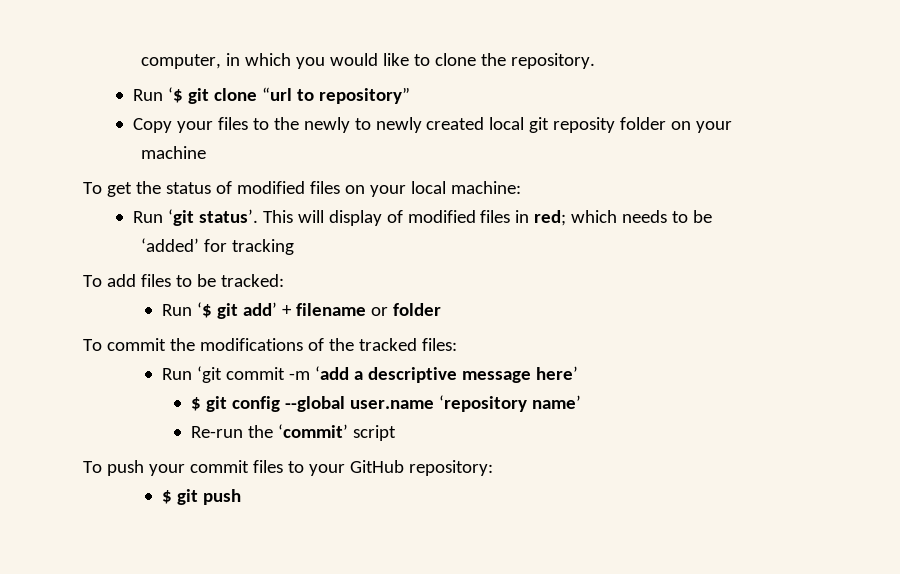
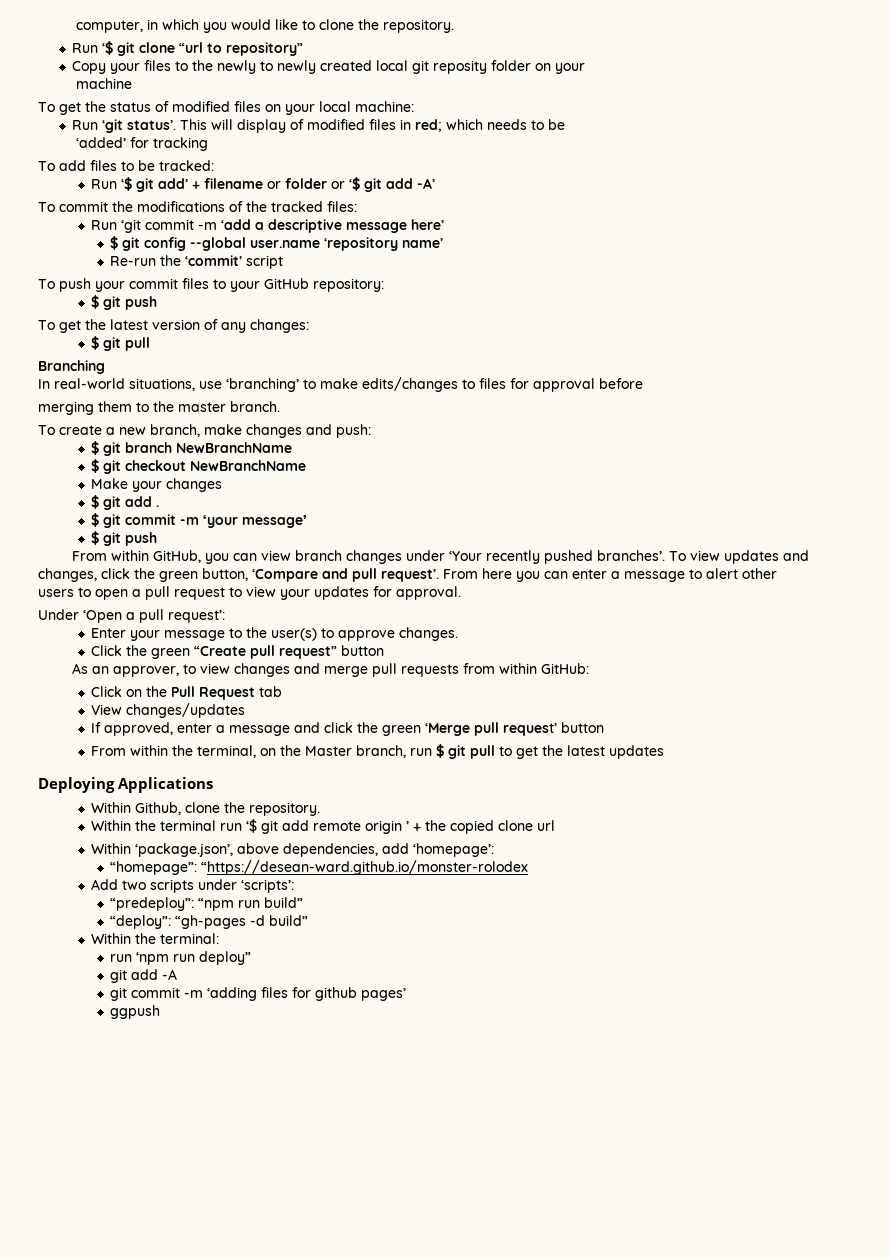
(441, 309) none -> [331,177,436,192] or ‘$ git add -A’
(241, 497) none -> [38,319,309,333] [91,336,151,351] [38,360,105,374] [38,377,643,392] [38,401,280,415] [38,424,371,438] [91,441,293,456] [91,459,307,474] [91,478,223,492] [91,495,160,510] [91,513,308,528] [91,531,158,546] [72,550,810,564] [38,568,777,582] [38,586,461,600] [38,609,225,623] [91,627,459,641] [91,645,385,659] [72,663,590,677] [91,686,283,700] [91,703,246,718] [91,722,605,736] [91,744,665,759] [38,777,213,793] [91,802,321,816] [91,819,556,834] [91,843,495,857] [110,860,529,875] [91,879,295,893] [110,897,304,911] [110,915,309,929] [91,933,220,944] [110,951,252,965] [110,969,178,983] [110,987,407,1001] [110,1005,161,1019] // To get the latest version of any changes: // $ git pull // Branching // In real-world situations, use ‘branching’ to make edits/changes to files for approval before // merging them to the master branch. // To create a new branch, make changes and push: // $ git branch NewBranchName // $ git checkout NewBranchName // Make your changes // $ git add . // $ git commit -m ‘your message’ // $ git push // From within GitHub, you can view branch changes under ‘Your recently pushed branches’. To view updates and changes, click the green button, ‘Compare and pull request’. From here you can enter a message to alert other users to open a pull request to view your updates for approval. // Under ‘Open a pull request’: // Enter your message to the user(s) to approve changes. // Click the green “Create pull request” button // As an approver, to view changes and merge pull requests from within GitHub: // Click on the Pull Request tab // View changes/updates // If approved, enter a message and click the green ‘Merge pull request’ button // From within the terminal, on the Master branch, run $ git pull to get the latest updates // Deploying Applications // Within Github, clone the repository. // Within the terminal run ‘$ git add remote origin ’ + the copied clone url // Within ‘package.json’, above dependencies, add ‘homepage’: // “homepage”: “https://desean-ward.github.io/monster-rolodex // Add two scripts under ‘scripts’: // “predeploy”: “npm run build” // “deploy”: “gh-pages -d build” // Within the terminal: // run ‘npm run deploy” // git add -A // git commit -m ‘adding files for github pages’ // ggpush

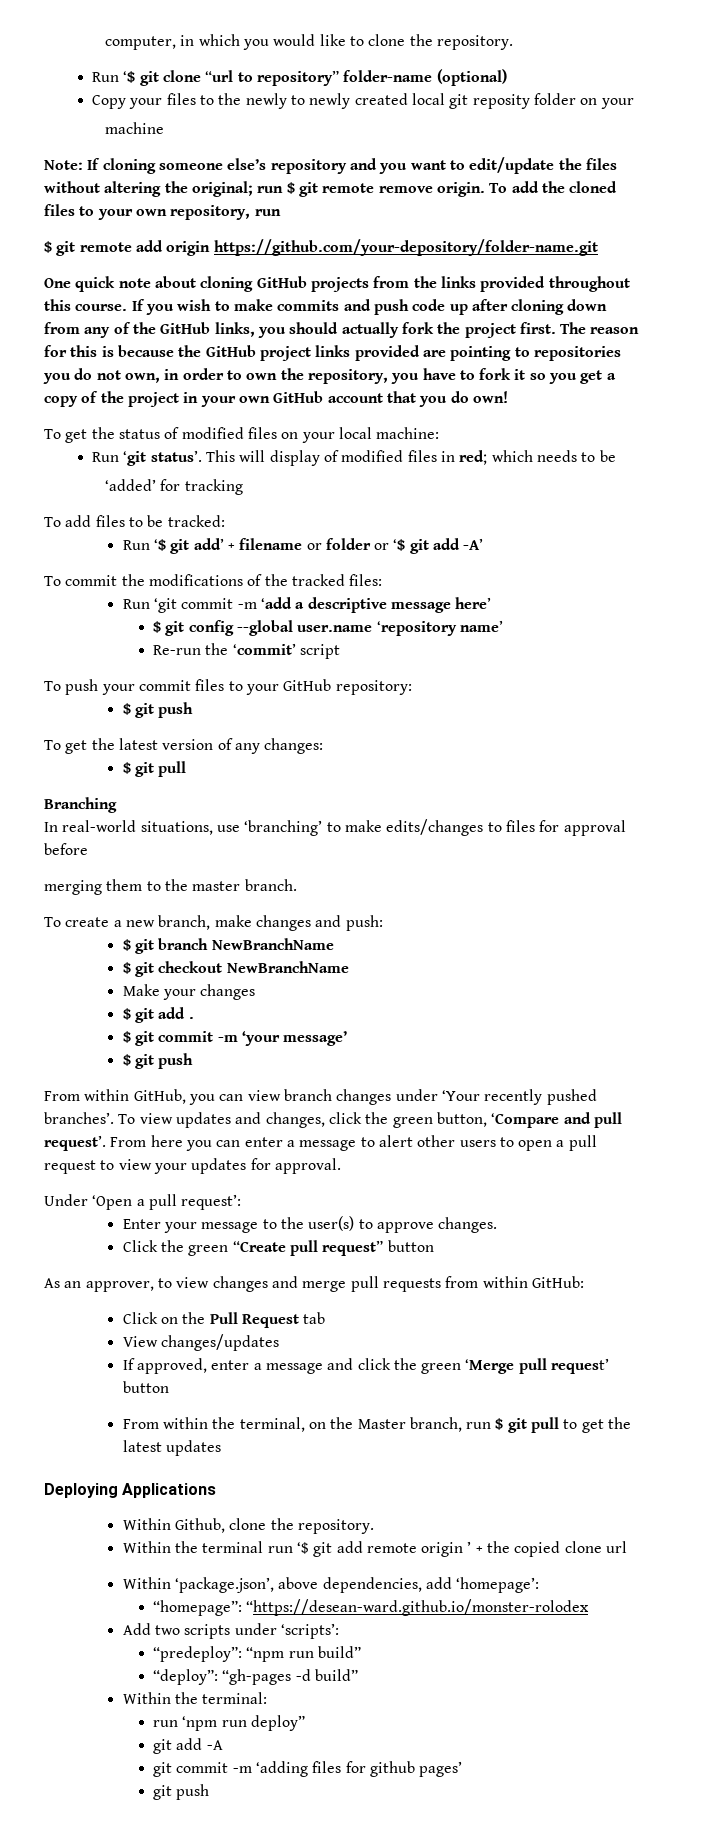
(304, 49) none -> [343,69,507,86] folder-name (optional)
(132, 83) none -> [44,157,617,174] [44,181,618,197] [44,204,281,220] [44,239,598,256] [44,276,630,292] [44,299,608,315] [44,322,640,338] [44,345,621,361] [43,368,616,384] [44,391,508,407] // Note: If cloning someone else’s repository and you want to edit/update the files without altering the original; run $ git remote remove origin. To add the cloned files to your own repository, run // $ git remote add origin https://github.com/your-depository/folder-name.git // One quick note about cloning GitHub projects from the links provided throughout this course. If you wish to make commits and push code up after cloning down from any of the GitHub links, you should actually fork the project first. The reason for this is because the GitHub project links provided are pointing to repositories you do not own, in order to own the repository, you have to fork it so you get a copy of the project in your own GitHub account that you do own!
[110,1005,161,1019] ggpush -> [153,1784,210,1800] git push

